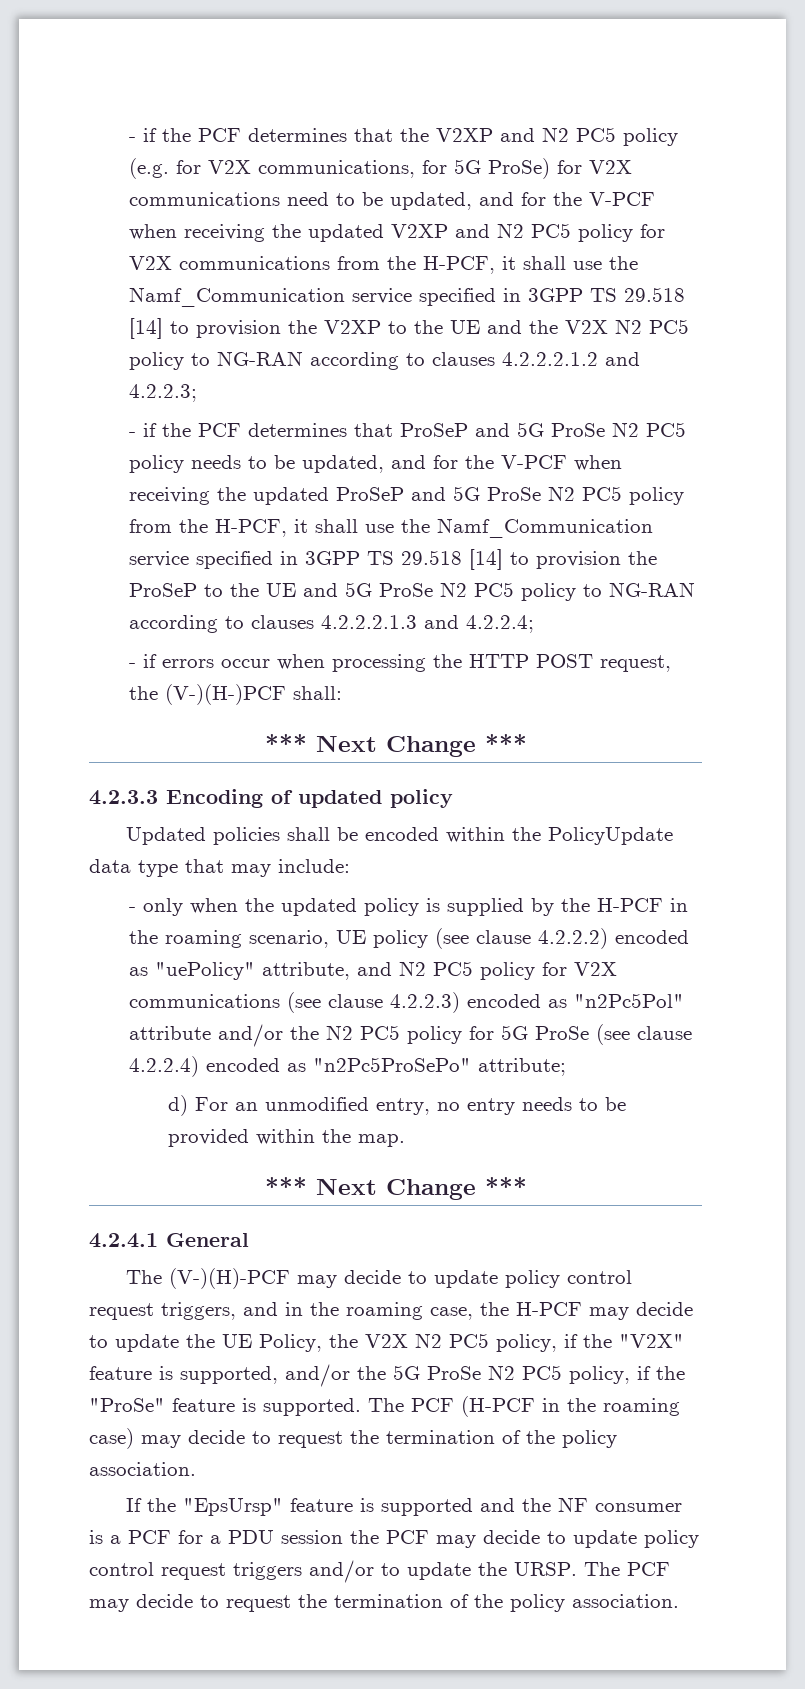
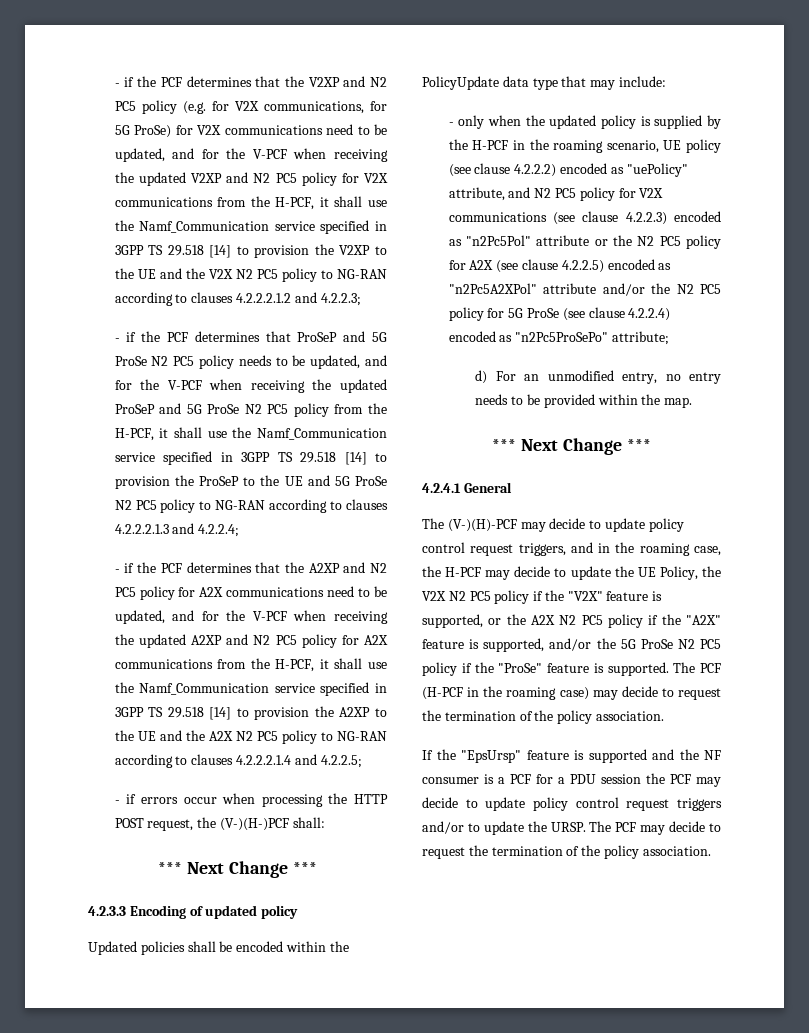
(534, 624) none -> [114,562,387,573] [114,586,387,600] [114,610,388,624] [114,634,388,648] [114,658,387,672] [114,682,387,696] [114,706,387,720] [114,730,387,744] [114,754,362,768] // - if the PCF determines that the A2XP and N2 PC5 policy for A2X communications need to be updated, and for the V-PCF when receiving the updated A2XP and N2 PC5 policy for A2X communications from the H-PCF, it shall use the Namf_Communication service specified in 3GPP TS 29.518 [14] to provision the A2XP to the UE and the A2X N2 PC5 policy to NG-RAN according to clauses 4.2.2.2.1.4 and 4.2.2.5;
(211, 1033) none -> [594,235,721,249] [448,259,672,273] [448,283,597,294] or the N2 PC5 policy for A2X (see clause 4.2.2.5) encoded as "n2Pc5A2XPol" attribute
[496,1334,557,1352] policy, -> [494,590,530,604] policy
(278, 1375) none -> [488,614,721,628] [422,638,545,652] or the A2X N2 PC5 policy if the "A2X" feature is supported,
[569,1366,630,1384] policy, -> [422,662,457,676] policy

